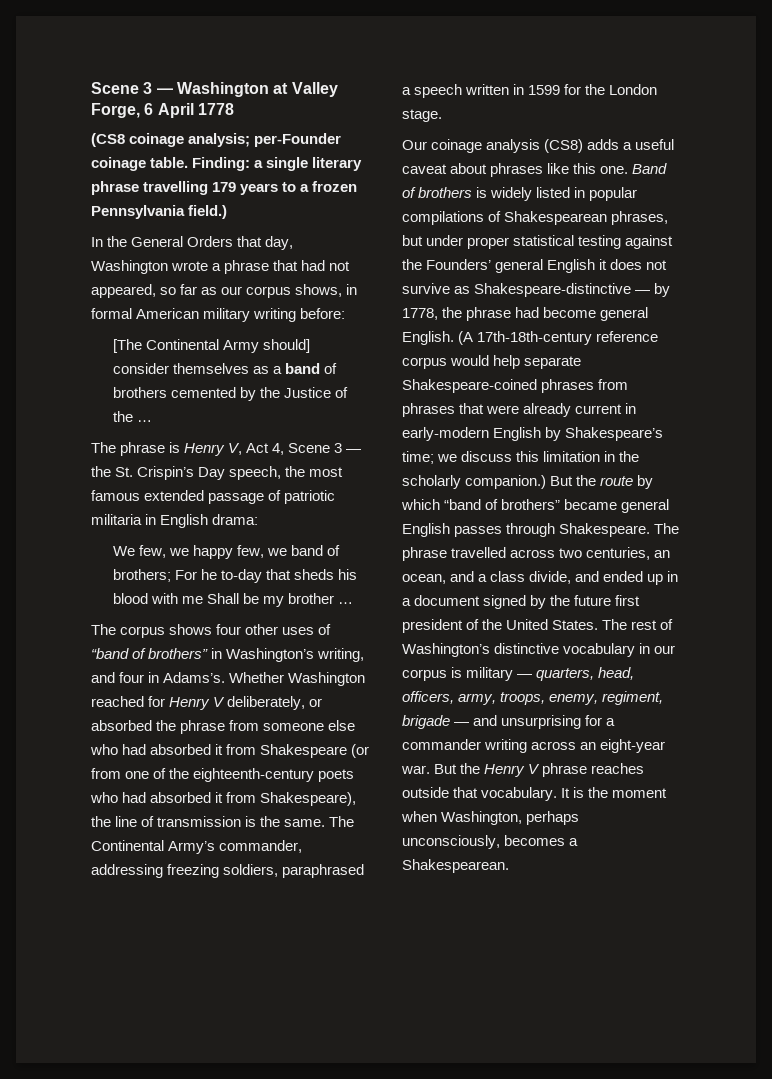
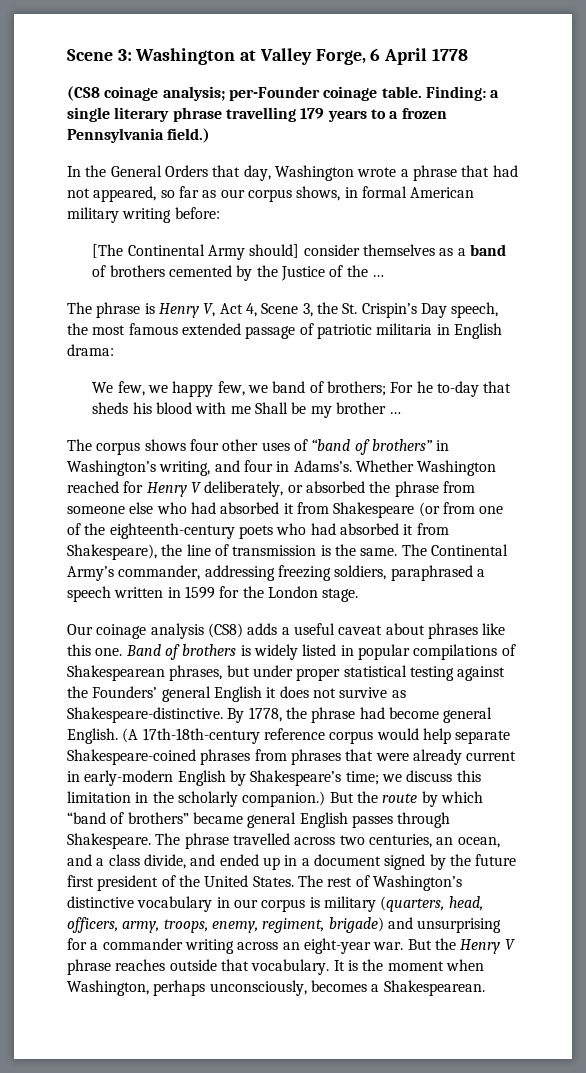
[91,82,173,94] Scene 3 — -> [67,49,132,61] Scene 3:
[334,443,362,453] 3 — -> [302,303,313,317] 3,
[474,283,671,297] Shakespeare-distinctive — by -> [67,707,245,723] Shakespeare-distinctive. By
[517,668,595,681] — quarters, -> [380,896,445,912] (quarters,
[402,715,470,729] brigade — -> [328,917,384,933] brigade)

